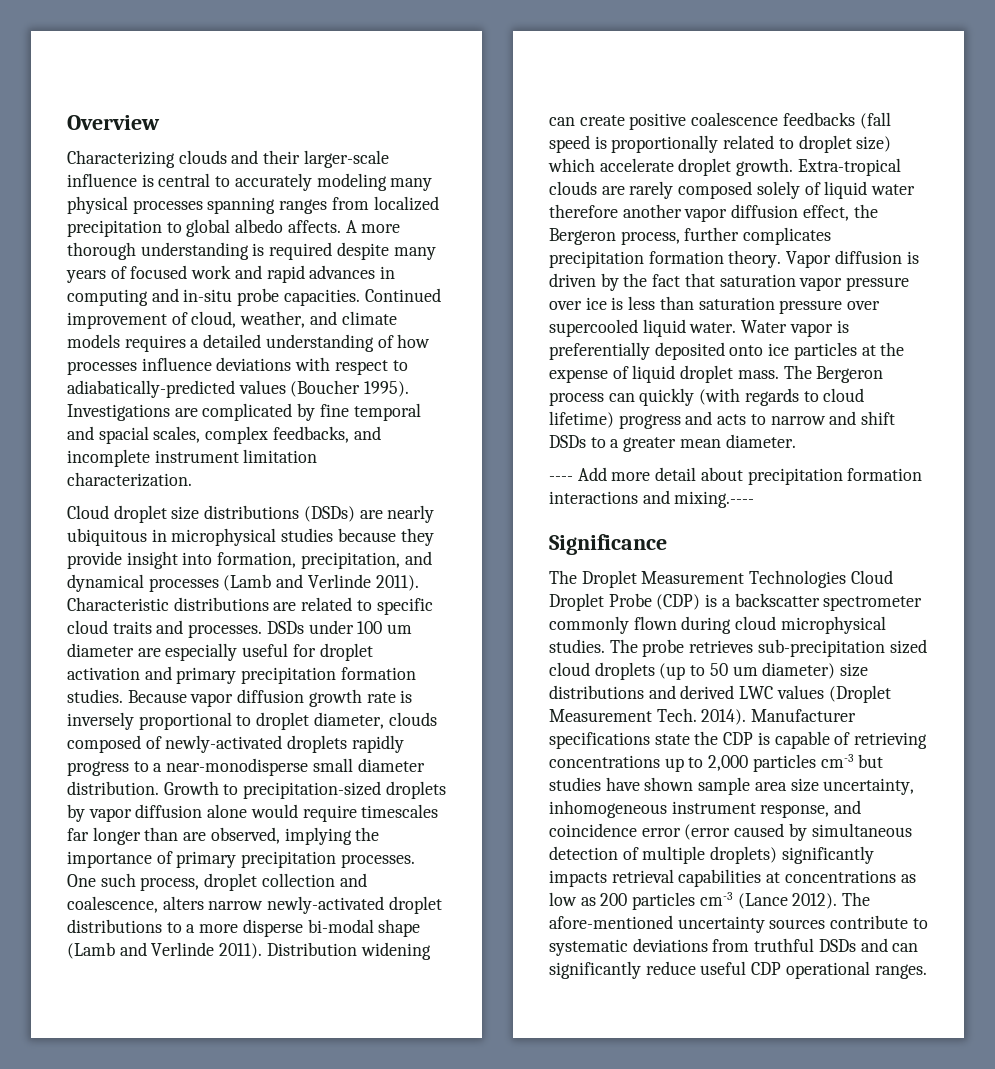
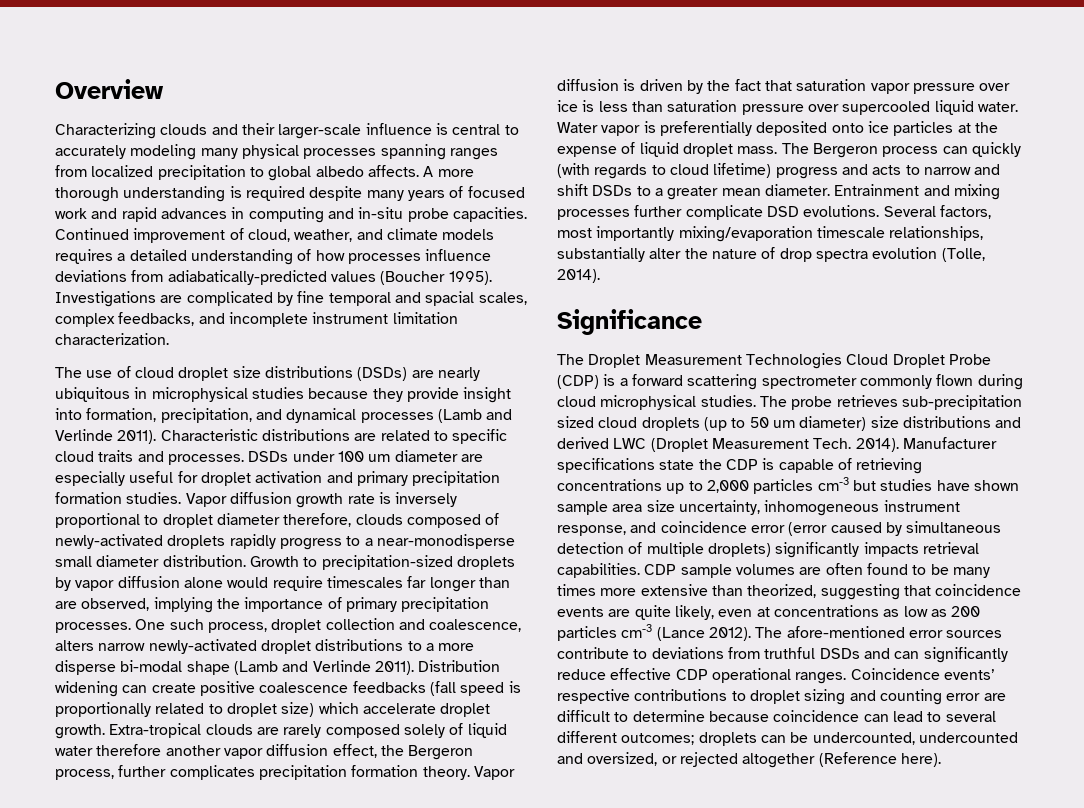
[295,357,408,375] with respect to -> [131,270,164,282] from
[67,505,109,519] Cloud -> [55,366,174,378] The use of cloud
[127,690,234,707] Because vapor -> [185,493,227,507] Vapor
[313,712,384,729] diameter, -> [216,513,352,527] diameter therefore,
[549,467,923,485] [549,490,755,508] // ---- Add more detail about precipitation formation interactions and mixing.---- -> [834,184,1000,200] [557,205,991,220] [557,226,984,242] [557,247,985,262] [557,269,600,283] Entrainment and mixing processes further complicate DSD evolutions. Several factors, most importantly mixing/evaporation timescale relationships, substantially alter the nature of drop spectra evolution (Tolle, 2014).
[734,593,820,607] backscatter -> [631,374,758,390] forward scattering
[776,685,824,699] values -> (647, 443) none
[678,869,762,887] capabilities -> [557,563,990,578] [557,584,1022,600] [557,605,753,620] capabilities. CDP sample volumes are often found to be many times more extensive than theorized, suggesting that coincidence events are quite likely, even
[677,916,765,933] uncertainty -> [908,630,943,638] error
[549,939,628,956] systematic -> (648, 654) none
[700,961,747,975] useful -> [610,668,672,680] effective
(927, 971) none -> [850,668,995,680] [557,689,1006,705] [557,710,996,722] [557,731,1018,746] [557,752,941,768] Coincidence events’ respective contributions to droplet sizing and counting error are difficult to determine because coincidence can lead to several different outcomes; droplets can be undercounted, undercounted and oversized, or rejected altogether (Reference here).

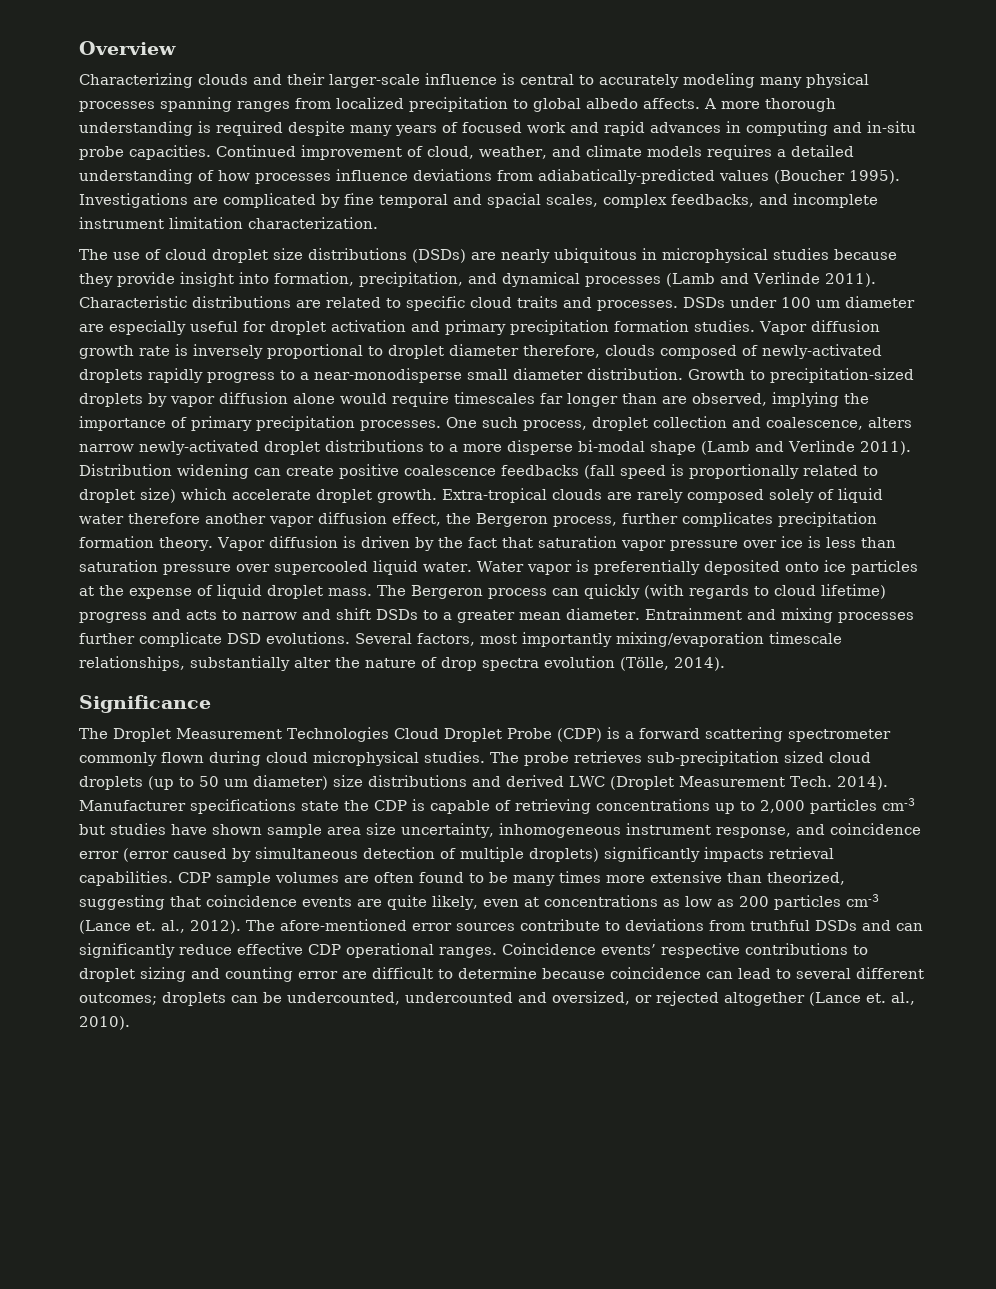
[941,248,985,262] (Tolle, -> [620,657,669,671] (Tölle,
(705, 634) none -> [136,920,185,933] et. al.,
[818,752,941,767] (Reference here). -> [809,992,915,1006] [79,1016,130,1030] (Lance et. al., 2010).

